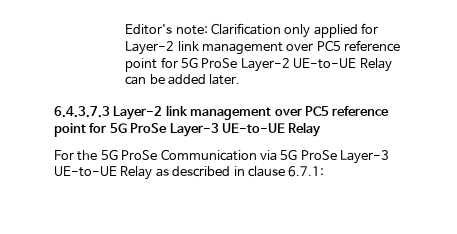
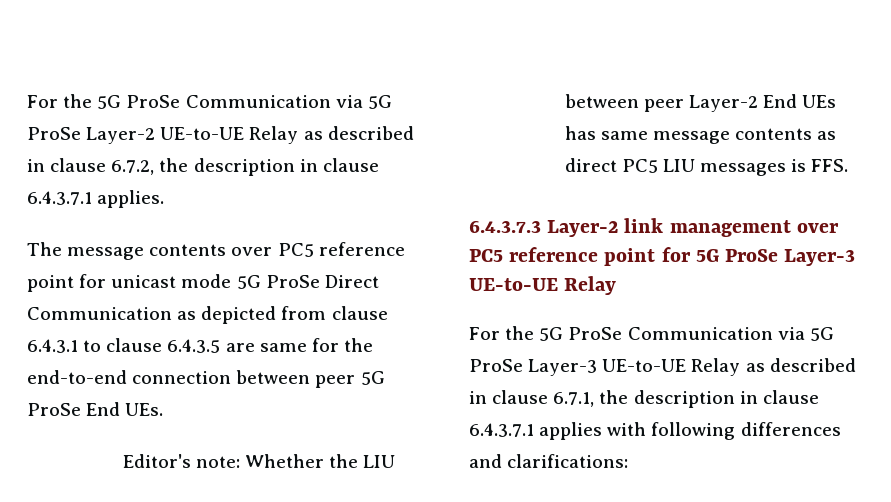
[125,23,379,38] [125,40,401,55] [125,57,392,72] [125,74,241,85] Editor's note: Clarification only applied for Layer-2 link management over PC5 reference point for 5G ProSe Layer-2 UE-to-UE Relay can be added later. -> [27,94,392,109] [27,126,414,144] [27,158,379,176] [27,190,165,208] [27,242,405,260] [27,274,379,292] [27,306,388,324] [27,338,373,353] [27,370,385,388] [27,402,164,416] [122,454,396,468] [564,94,837,112] [564,126,837,144] [564,158,849,176] For the 5G ProSe Communication via 5G ProSe Layer-2 UE-to-UE Relay as described in clause 6.7.2, the description in clause 6.4.3.7.1 applies. // The message contents over PC5 reference point for unicast mode 5G ProSe Direct Communication as depicted from clause 6.4.3.1 to clause 6.4.3.5 are same for the end-to-end connection between peer 5G ProSe End UEs. // Editor's note: Whether the LIU between peer Layer-2 End UEs has same message contents as direct PC5 LIU messages is FFS.
[288,166,325,177] 6.7.1: -> [553,390,819,408] [469,422,841,440] [469,454,629,468] 6.7.1, the description in clause 6.4.3.7.1 applies with following differences and clarifications:

